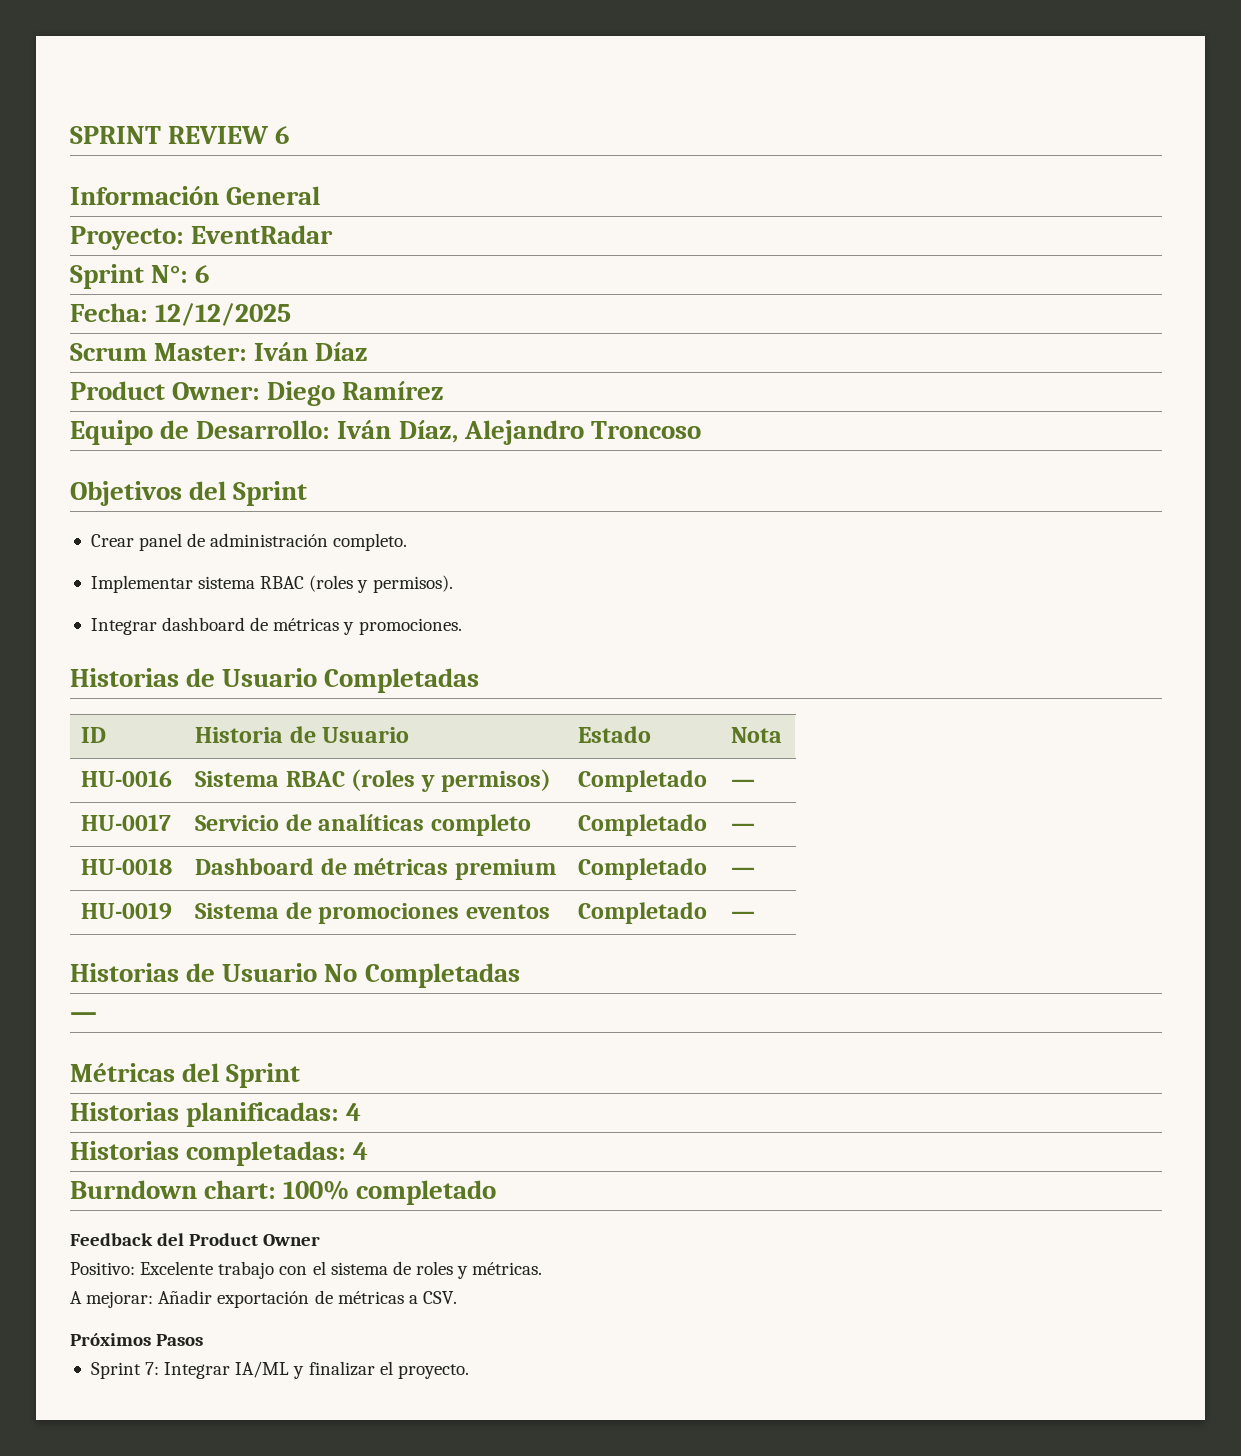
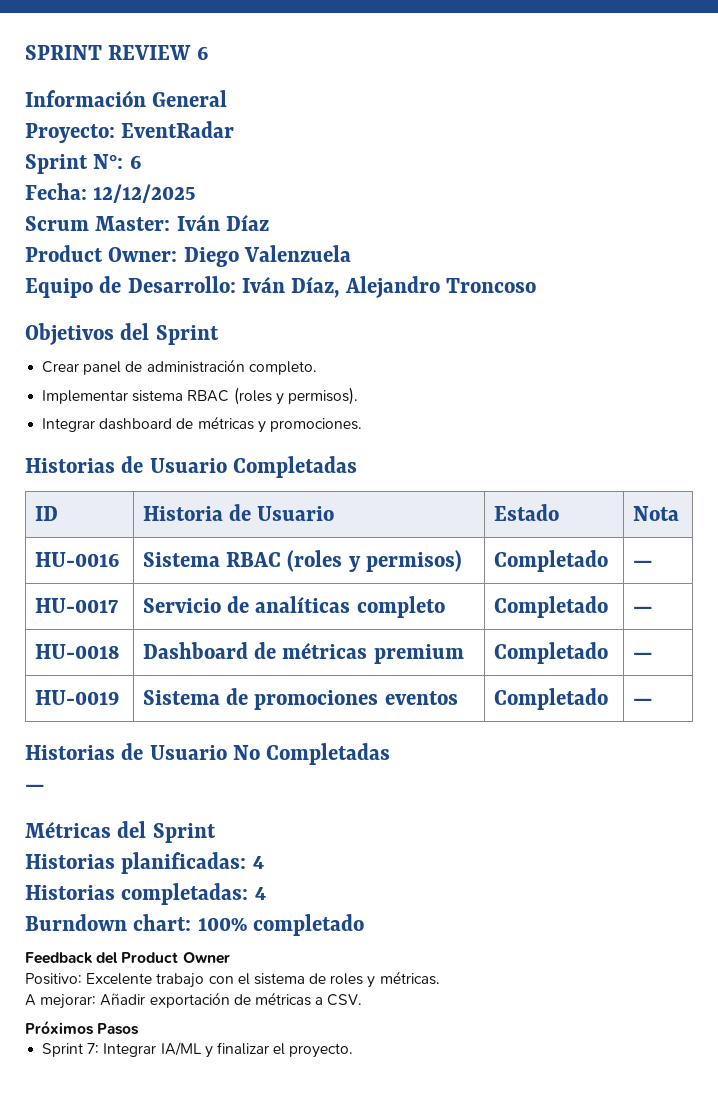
[342,381,445,400] Ramírez -> [244,245,352,262] Valenzuela

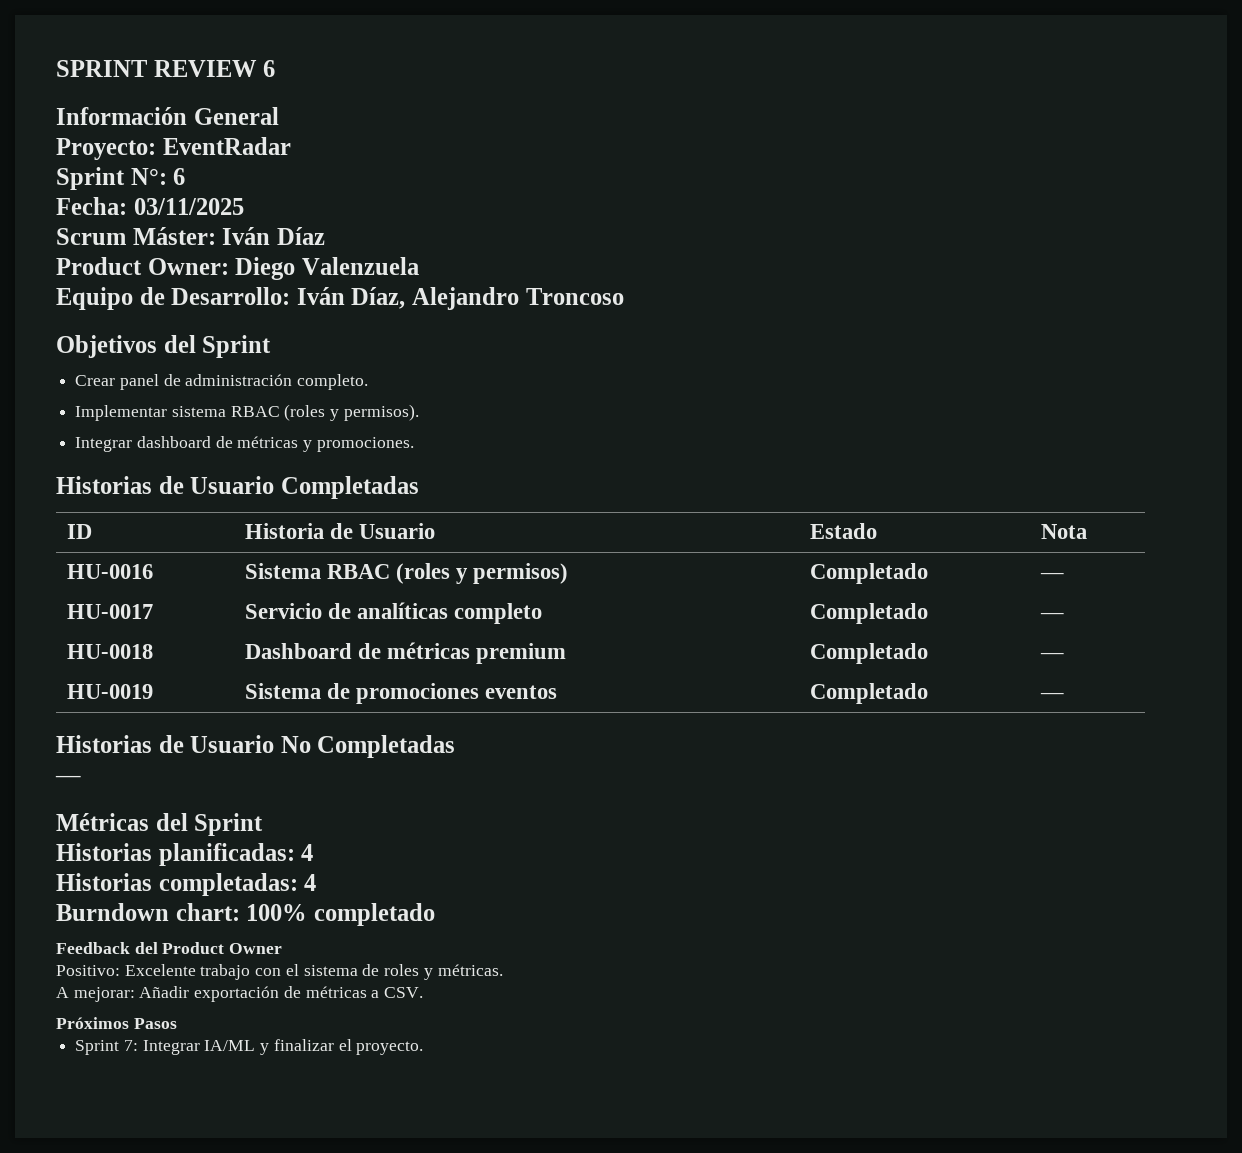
[93,184,196,203] 12/12/2025 -> [133,198,244,215] 03/11/2025
[95,216,171,231] Master: -> [132,227,216,245] Máster:

